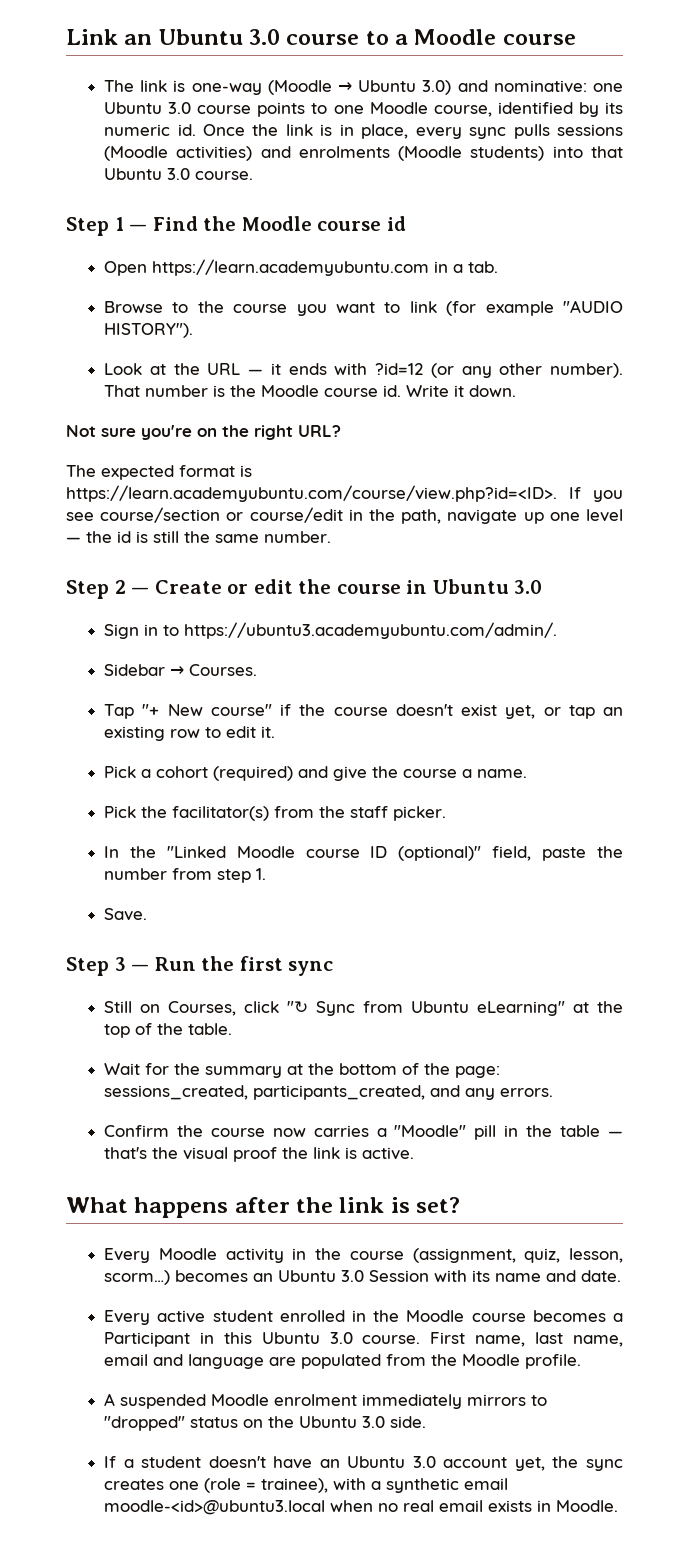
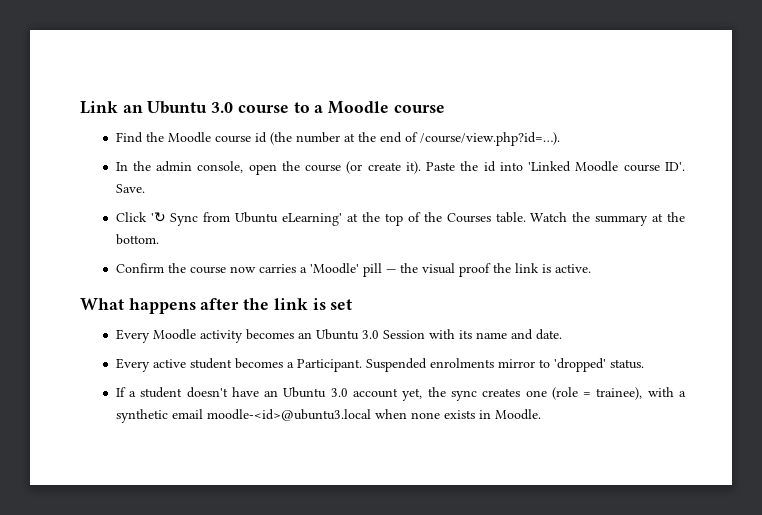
[104,80,623,95] [104,102,623,117] [104,124,624,139] [104,146,623,161] [104,168,254,180] [66,217,148,236] The link is one-way (Moodle → Ubuntu 3.0) and nominative: one Ubuntu 3.0 course points to one Moodle course, identified by its numeric id. Once the link is in place, every sync pulls sessions (Moodle activities) and enrolments (Moodle students) into that Ubuntu 3.0 course. // Step 1 — -> (445, 109) none
[104,259,499,276] [104,300,623,316] [104,323,194,338] [104,363,623,378] [104,385,517,397] [66,425,341,440] [66,465,252,480] [66,485,623,502] [66,507,623,524] [66,531,331,543] [66,579,543,599] [104,622,558,639] [104,664,258,676] [104,704,623,719] [104,726,276,741] [104,766,528,781] [104,806,447,821] [104,846,624,861] [104,868,267,883] [104,908,148,921] [66,956,334,976] [104,1001,309,1016] // Open https://learn.academyubuntu.com in a tab. // Browse to the course you want to link (for example "AUDIO HISTORY"). // Look at the URL — it ends with ?id=12 (or any other number). That number is the Moodle course id. Write it down. // Not sure you're on the right URL? // The expected format is https://learn.academyubuntu.com/course/view.php?id=<ID>. If you see course/section or course/edit in the path, navigate up one level — the id is still the same number. // Step 2 — Create or edit the course in Ubuntu 3.0 // Sign in to https://ubuntu3.academyubuntu.com/admin/. // Sidebar → Courses. // Tap "+ New course" if the course doesn't exist yet, or tap an existing row to edit it. // Pick a cohort (required) and give the course a name. // Pick the facilitator(s) from the staff picker. // In the "Linked Moodle course ID (optional)" field, paste the number from step 1. // Save. // Step 3 — Run the first sync // Still on Courses, click "↻ -> [269,132,560,146] [115,161,685,175] [115,184,145,193] [115,212,166,222] (the number at the end of /course/view.php?id=…). // In the admin console, open the course (or create it). Paste the id into 'Linked Moodle course ID'. Save. // Click '↻
[477,1001,566,1016] eLearning" -> [282,213,343,226] eLearning'
(184, 1029) none -> [446,213,491,223] Courses
[104,1063,170,1075] // Wait for -> [530,212,568,222] Watch
[339,1063,501,1078] [104,1085,554,1100] bottom of the page: sessions_created, participants_created, and any errors. -> [115,234,159,245] bottom.
[394,1125,623,1140] [104,1147,148,1159] "Moodle" pill in the table — that's -> [309,263,396,277] 'Moodle' pill —
[416,1197,461,1213] set? -> [330,299,353,310] set
[292,1248,624,1263] [104,1270,171,1285] in the course (assignment, quiz, lesson, scorm…) -> (243, 336) none
[279,1310,623,1322] [104,1332,624,1347] [104,1354,582,1369] [104,1393,548,1409] [104,1416,427,1431] enrolled in the Moodle course becomes a Participant in this Ubuntu 3.0 course. First name, last name, email and language are populated from the Moodle profile. // A suspended Moodle enrolment immediately mirrors to "dropped" status on the Ubuntu 3.0 side. -> [234,358,644,372] becomes a Participant. Suspended enrolments mirror to 'dropped' status.
[330,1500,484,1512] when no real email -> [374,409,440,419] when none

